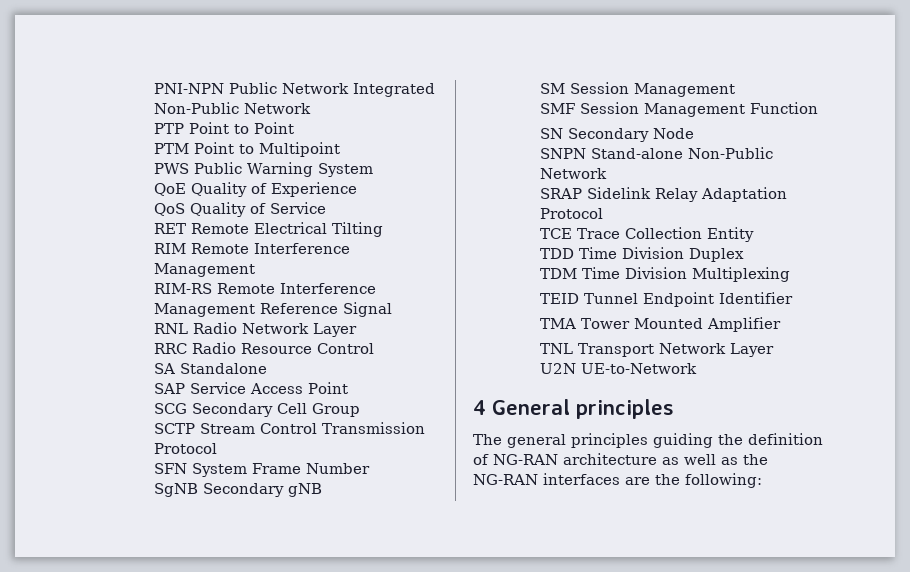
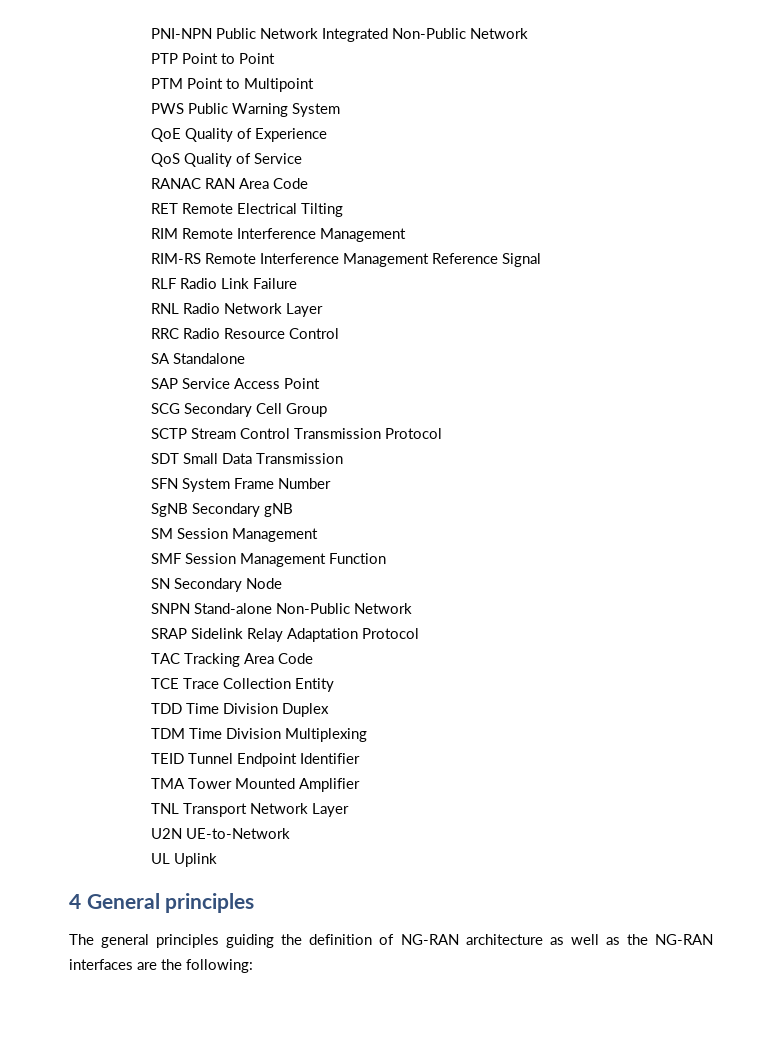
(327, 208) none -> [150,178,308,189] // RANAC RAN Area Code
(393, 309) none -> [150,278,297,289] // RLF Radio Link Failure
(218, 448) none -> [150,453,343,464] // SDT Small Data Transmission
(604, 213) none -> [150,653,313,667] // TAC Tracking Area Code
(698, 368) none -> [150,853,217,867] // UL Uplink

